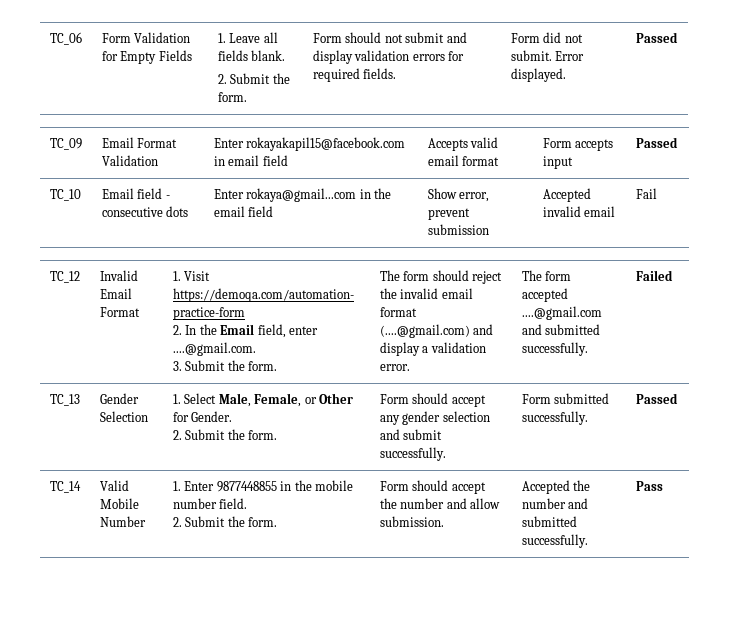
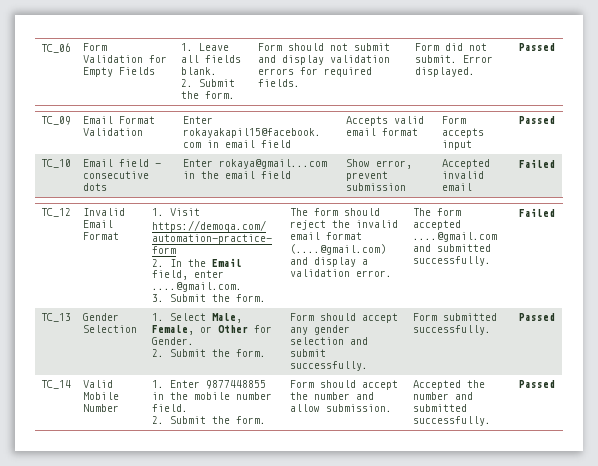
[635,188,657,199] Fail -> [518,159,555,168] Failed
[635,481,663,491] Pass -> [518,380,555,388] Passed

